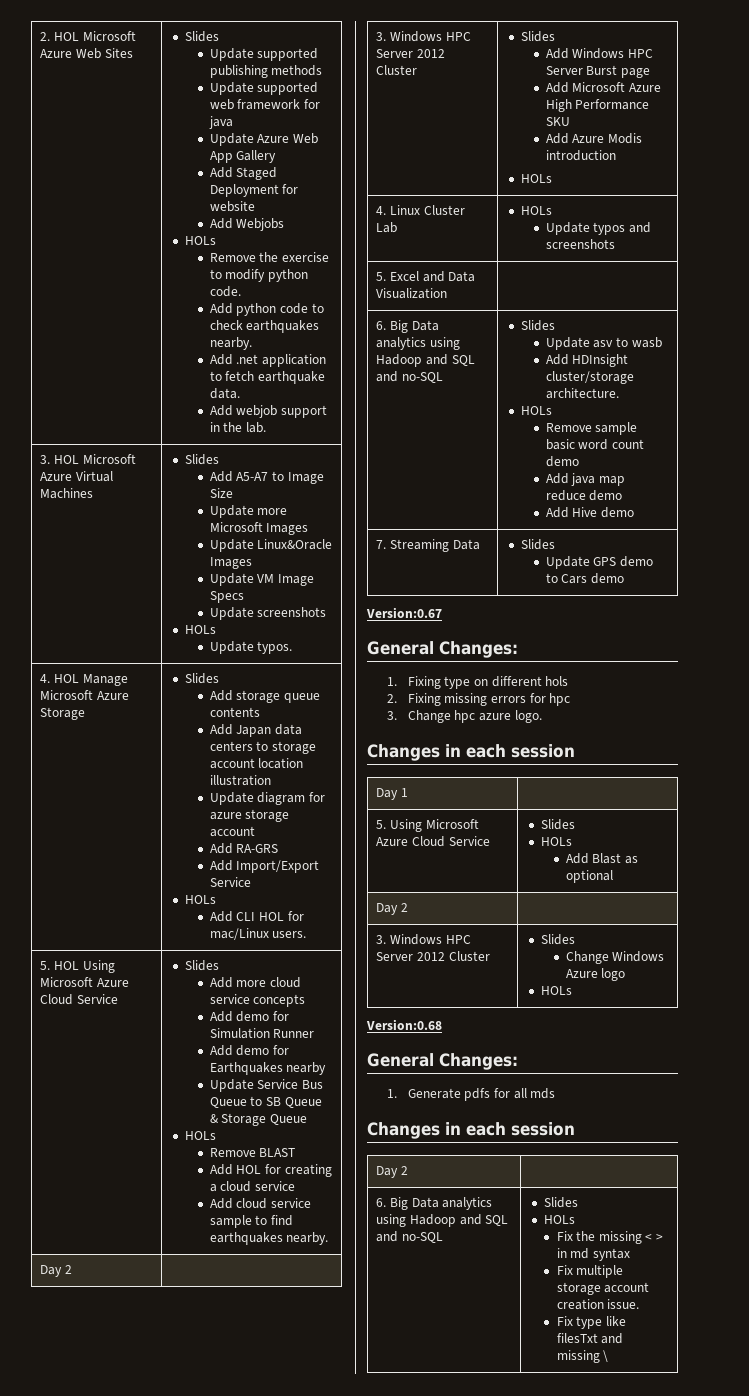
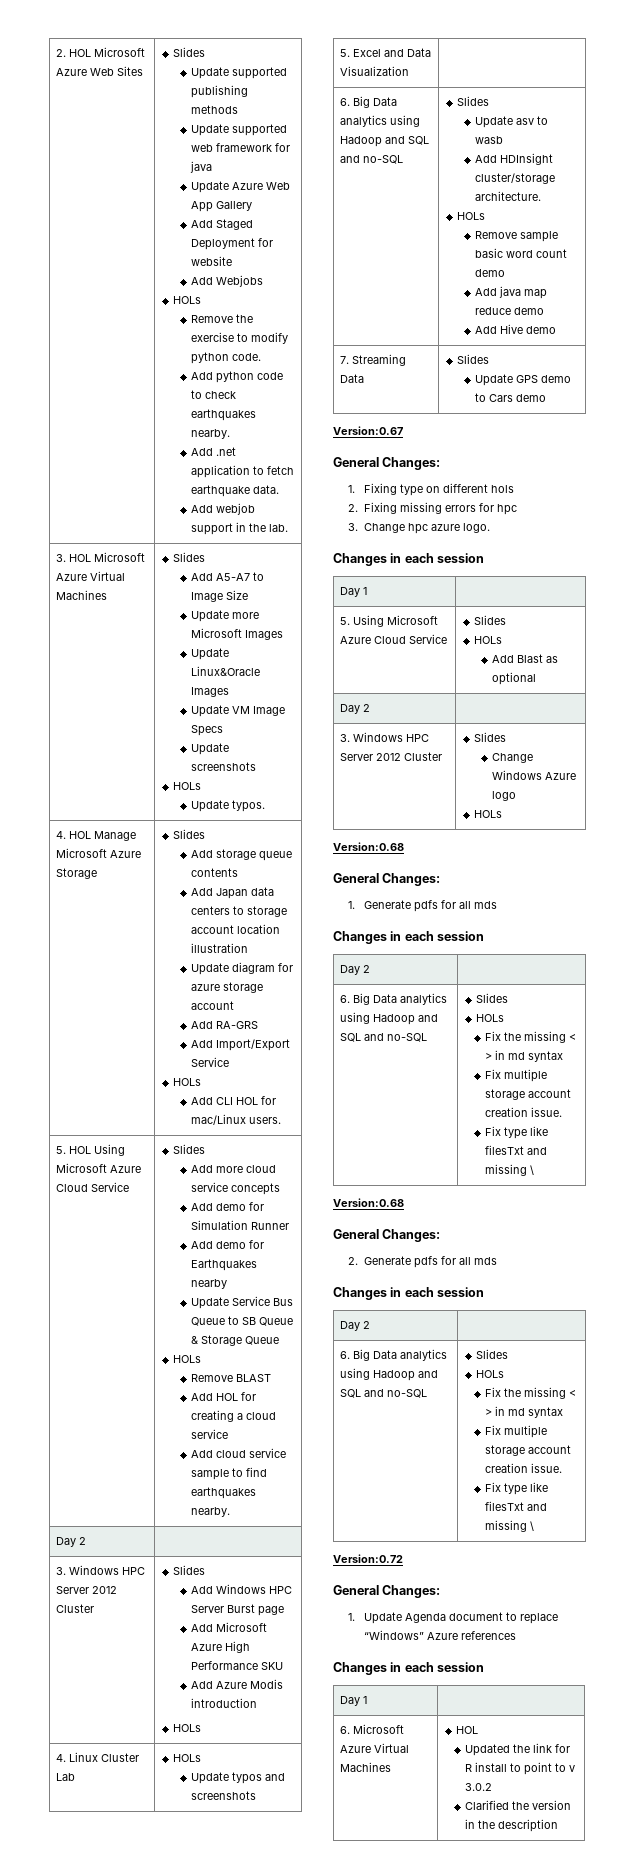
(609, 1356) none -> [333,1198,404,1207] [333,1229,441,1242] [348,1256,497,1268] [333,1287,485,1300] [339,1321,370,1331] [339,1349,447,1361] [339,1368,438,1381] [339,1389,427,1398] [476,1349,509,1359] [476,1370,505,1378] [485,1387,577,1399] [485,1406,564,1418] [485,1425,548,1438] [485,1445,572,1456] [485,1463,563,1473] [485,1482,549,1495] [485,1501,548,1511] [485,1520,535,1532] [333,1554,403,1563] [333,1585,441,1598] [348,1612,558,1624] [363,1630,516,1640] [333,1662,485,1675] [339,1696,367,1706] [339,1724,404,1734] [339,1743,409,1753] [339,1762,391,1772] [456,1726,479,1734] [465,1743,571,1756] [465,1762,576,1775] [465,1783,493,1791] [465,1800,572,1810] [465,1819,559,1832] // Version:0.68 // General Changes: // 2. Generate pdfs for all mds // Changes in each session // Day 2 | // 6. Big Data analytics using Hadoop and SQL and no-SQL | Slides // HOLs // Fix the missing < > in md syntax // Fix multiple storage account creation issue. // Fix type like filesTxt and missing \ // Version:0.72 // General Changes: // 1. Update Agenda document to replace “Windows” Azure references // Changes in each session // Day 1 | // 6. Microsoft Azure Virtual Machines | HOL // Updated the link for R install to point to v 3.0.2 // Clarified the version in the description

